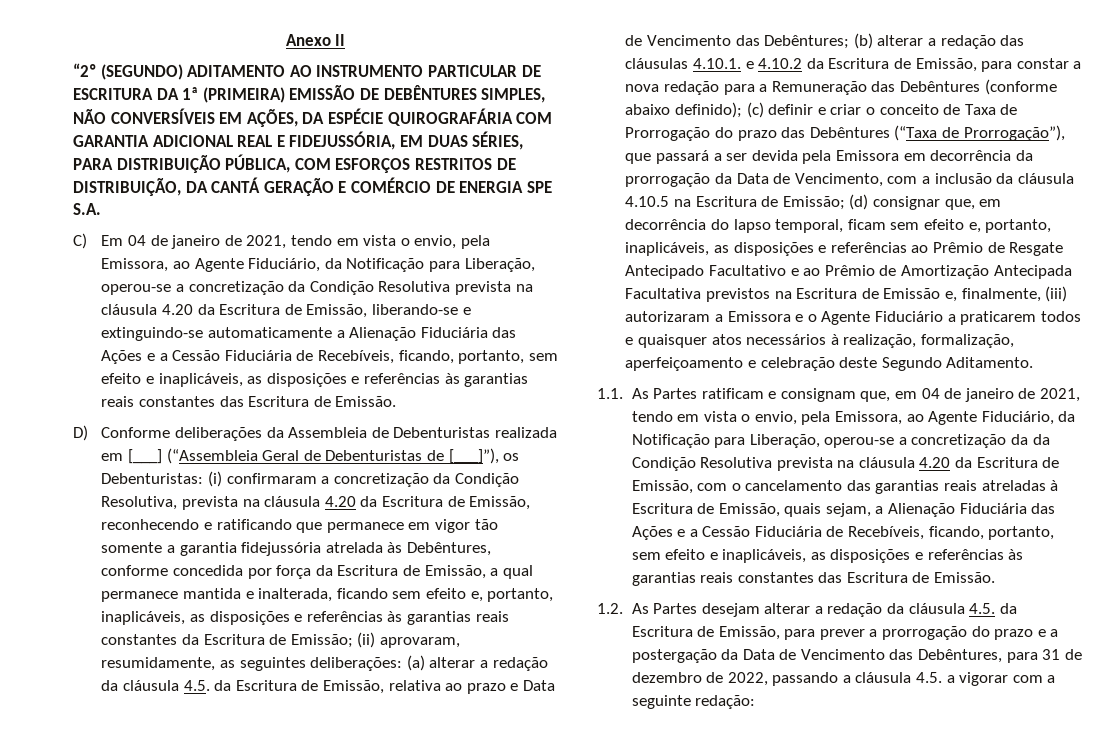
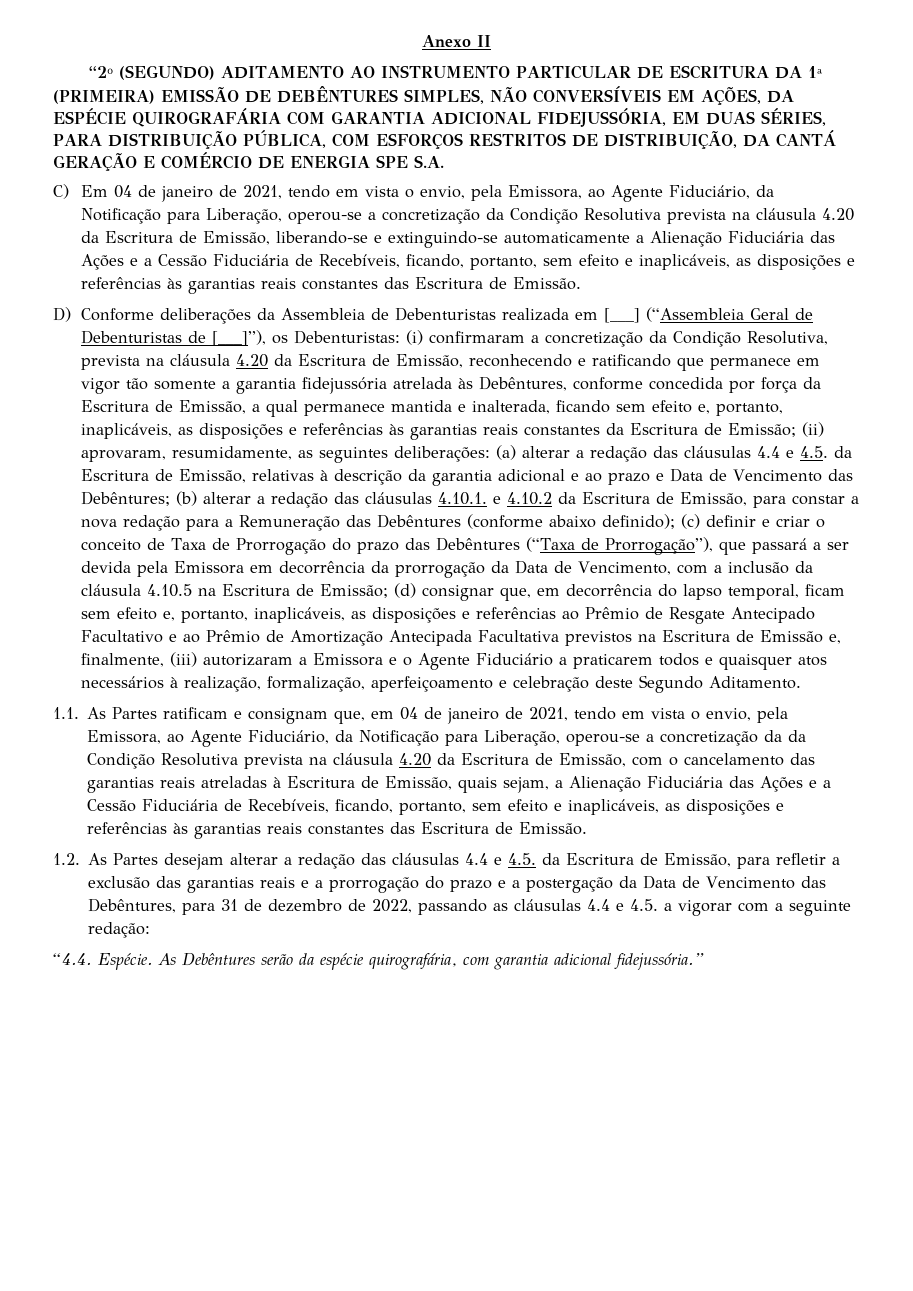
[237,135,285,147] REAL E -> (531, 118) none
[101,680,441,694] da cláusula 4.5. da Escritura de Emissão, relativa -> [653,446,853,458] [81,469,580,486] das cláusulas 4.4 e 4.5. da Escritura de Emissão, relativas à descrição da garantia adicional e
[887,603,965,614] da cláusula -> [361,853,503,865] das cláusulas 4.4 e
[819,629,865,640] prever -> [776,853,841,865] [88,876,310,893] refletir a exclusão das garantias reais e
[842,672,912,683] a cláusula -> [493,899,625,911] as cláusulas 4.4 e
(756, 702) none -> [53,952,704,970] // “4.4. Espécie. As Debêntures serão da espécie quirografária, com garantia adicional fidejussória.”

